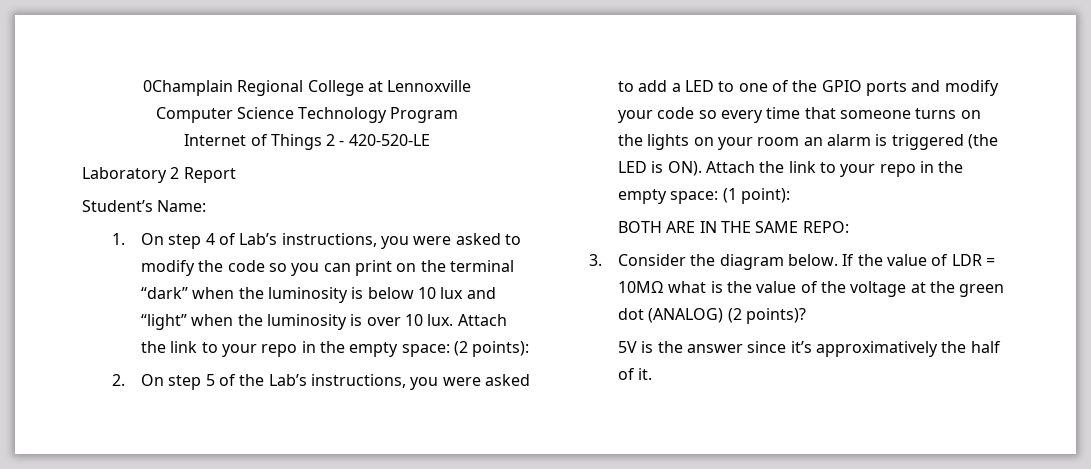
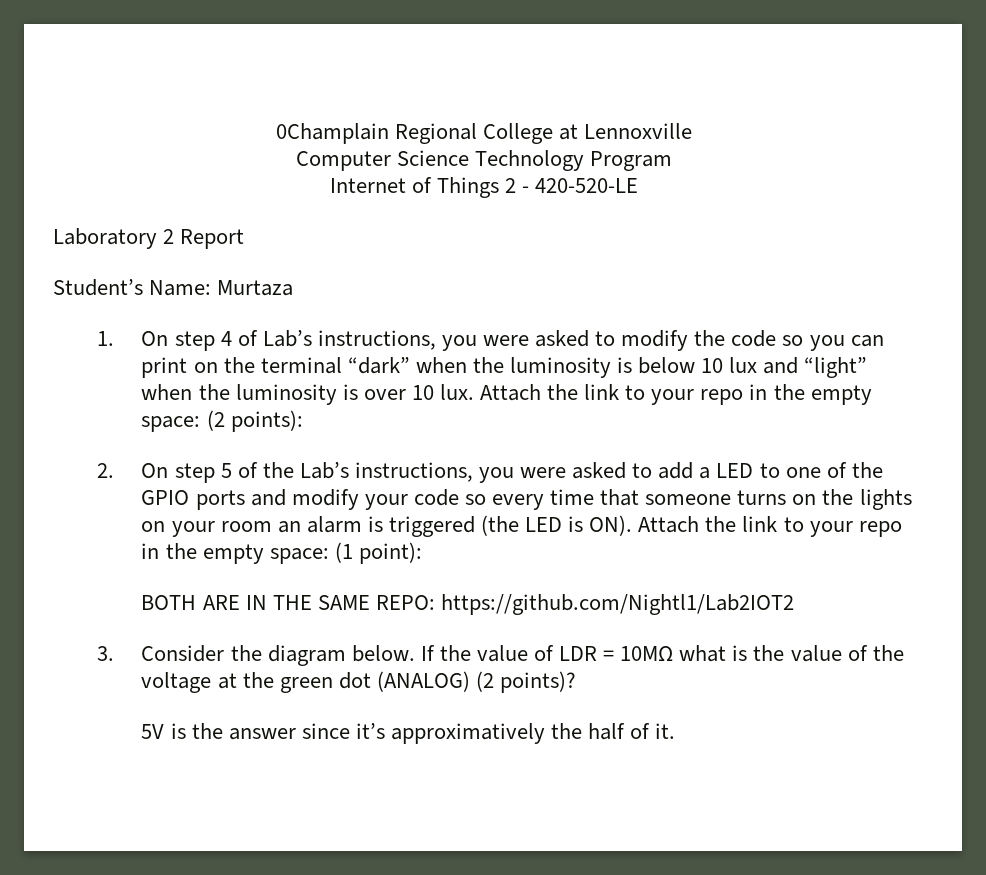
(207, 206) none -> [217,280,294,296] Murtaza
(849, 227) none -> [440,594,794,615] https://github.com/Nightl1/Lab2IOT2

